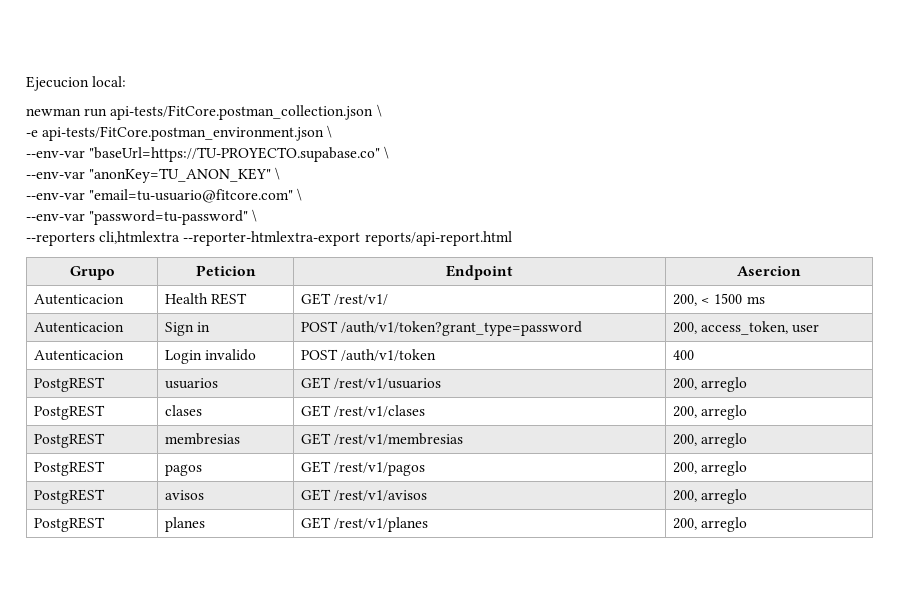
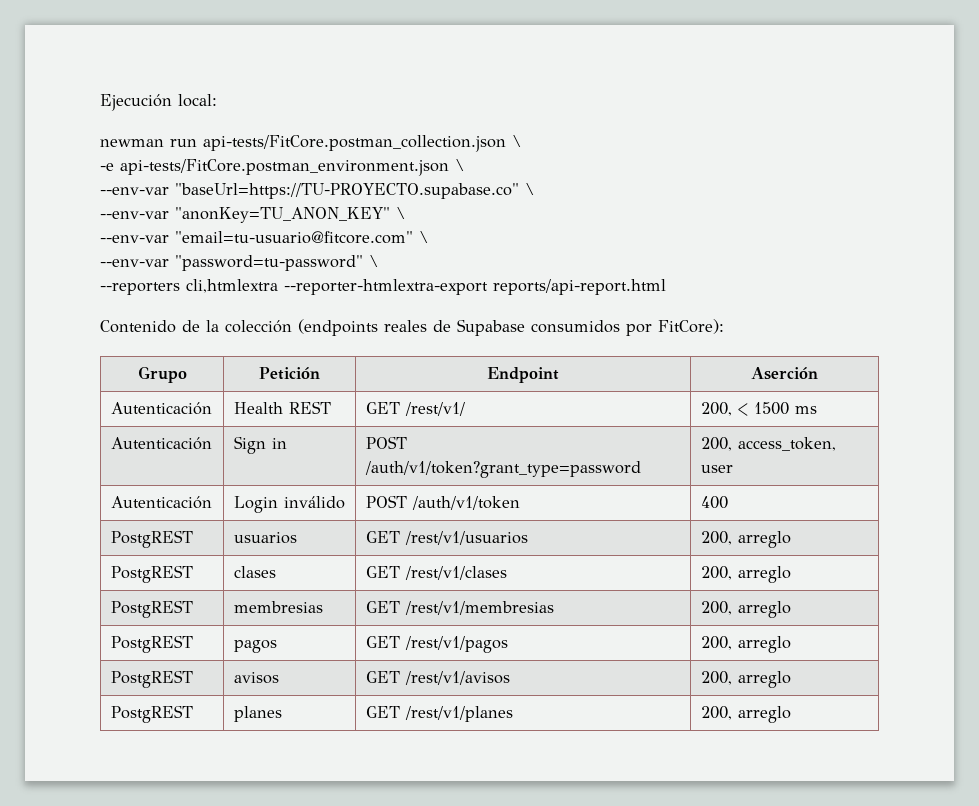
[26,76,89,91] Ejecucion -> [100,94,172,111] Ejecución
(512, 238) none -> [100,319,724,336] // Contenido de la colección (endpoints reales de Supabase consumidos por FitCore):
[195,265,256,276] Peticion -> [259,367,320,380] Petición
[737,266,801,276] [34,294,125,305] Asercion // Autenticacion -> [751,367,818,380] [110,402,212,415] Aserción // Autenticación
[34,322,125,333] Autenticacion -> [110,437,212,450] Autenticación
[34,350,125,361] Autenticacion -> [110,496,212,509] Autenticación
[205,349,257,361] invalido -> [283,496,345,509] inválido

